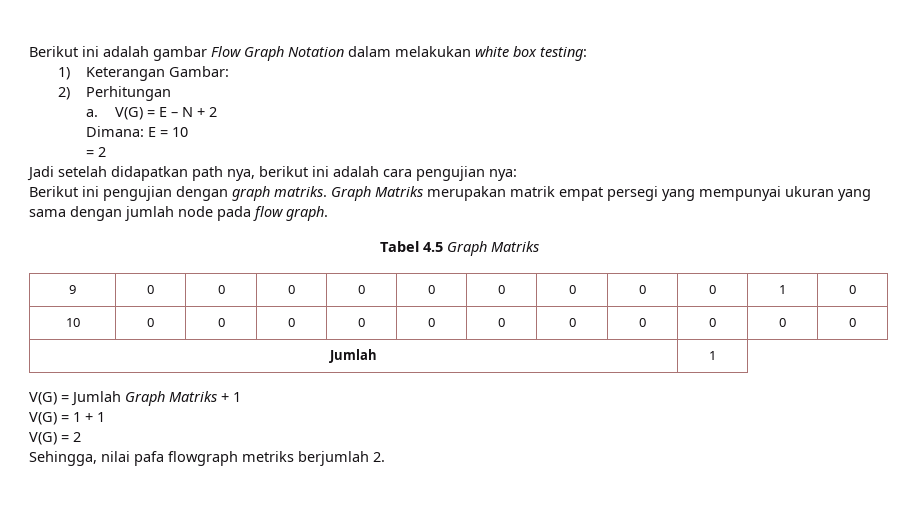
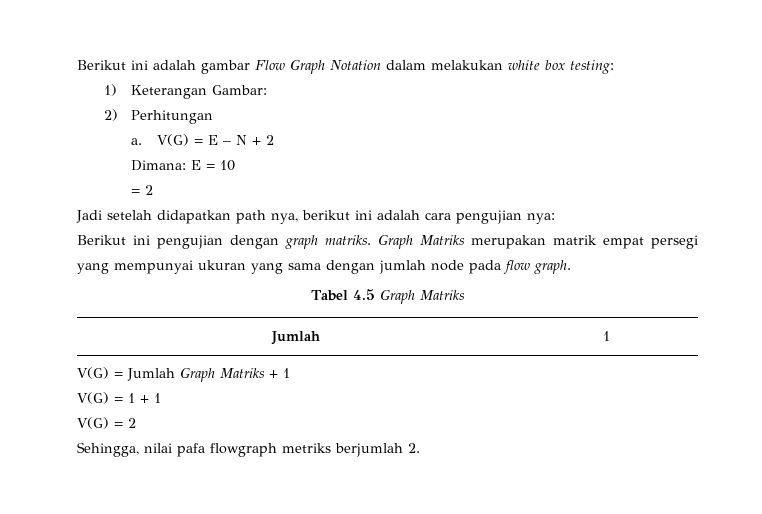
[69,285,76,294] [147,285,154,294] [217,285,225,294] [288,285,295,294] [358,285,365,294] [428,285,435,294] [498,285,505,294] [568,285,576,294] [639,285,646,294] [709,285,716,294] [779,285,786,294] [849,285,856,294] [65,318,80,327] [147,318,154,327] [217,318,225,327] [288,318,295,327] [358,318,365,327] [428,318,435,327] [498,318,505,327] [568,318,576,327] [639,318,646,327] [709,318,716,327] [779,318,786,327] [849,318,856,327] // 9 | 0 | 0 | 0 | 0 | 0 | 0 | 0 | 0 | 0 | 1 | 0 // 10 | 0 | 0 | 0 | 0 | 0 | 0 | 0 | 0 | 0 | 0 | 0 -> (465, 295) none

